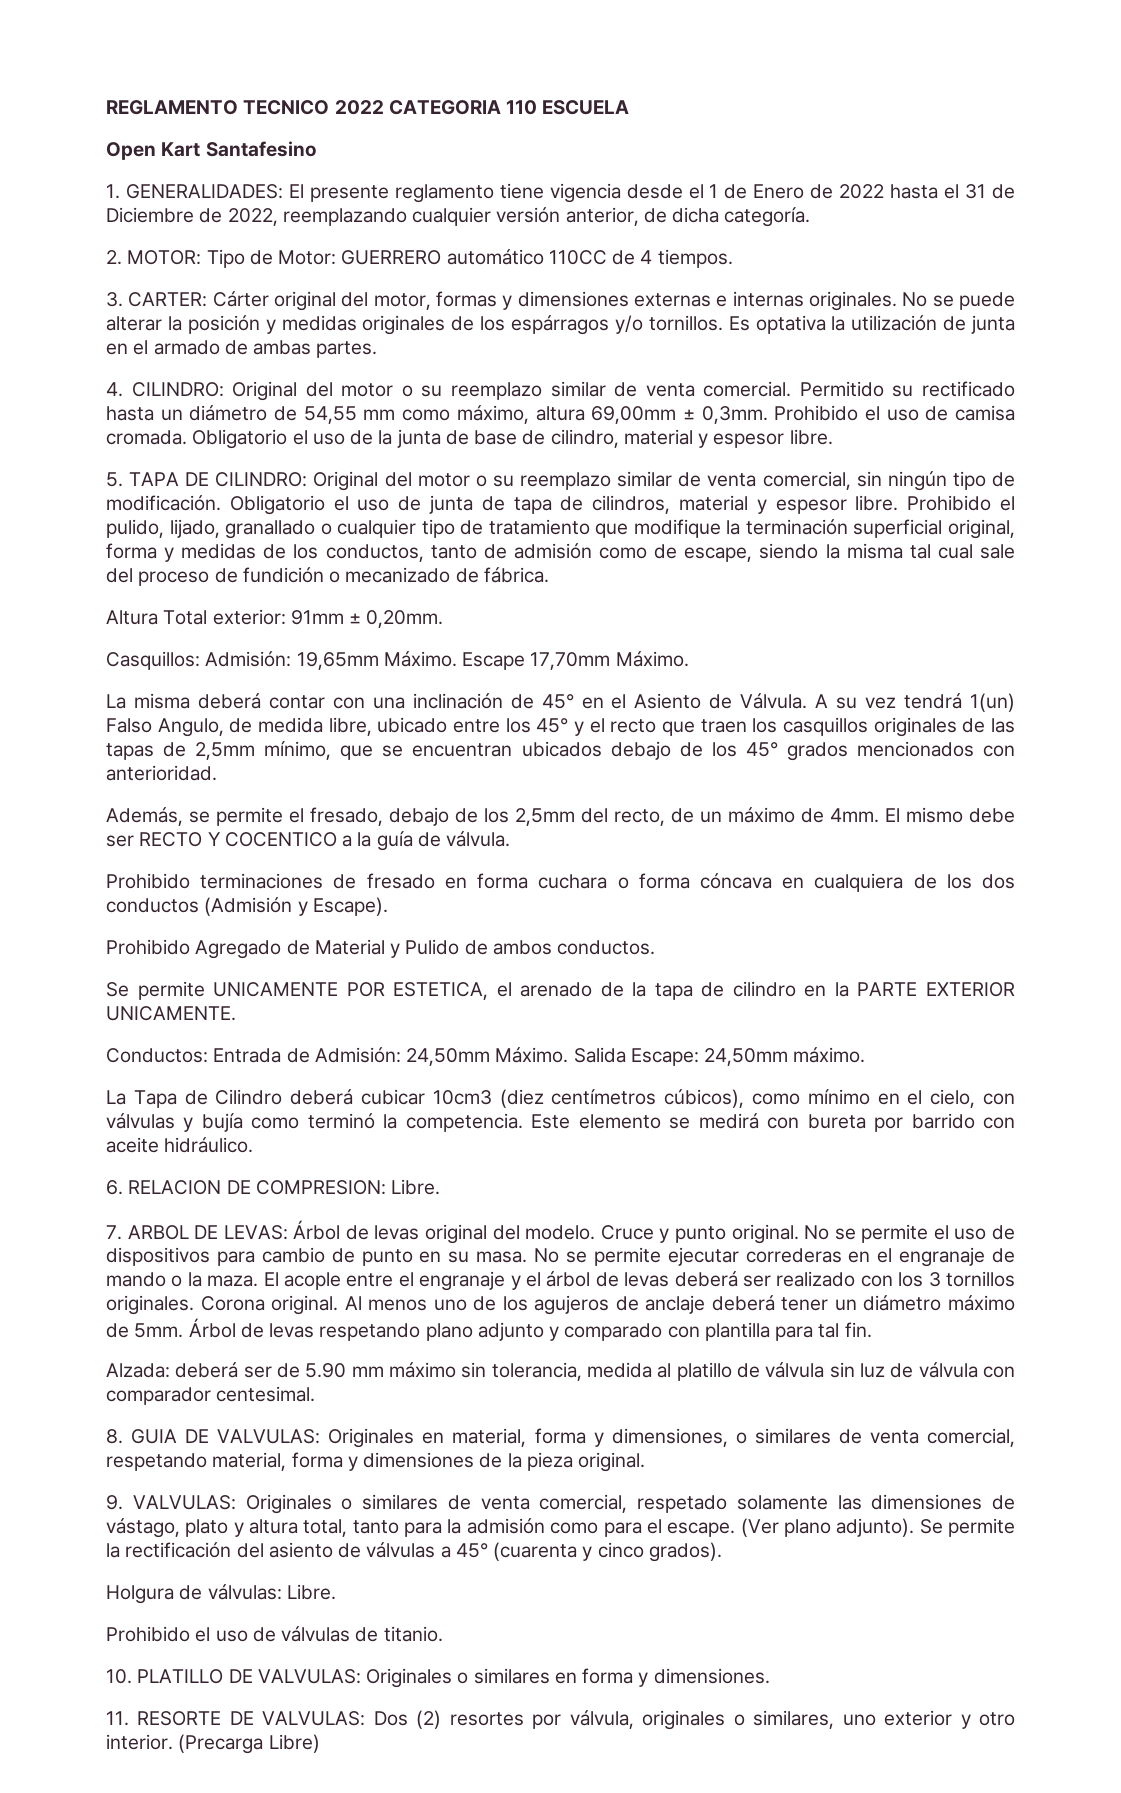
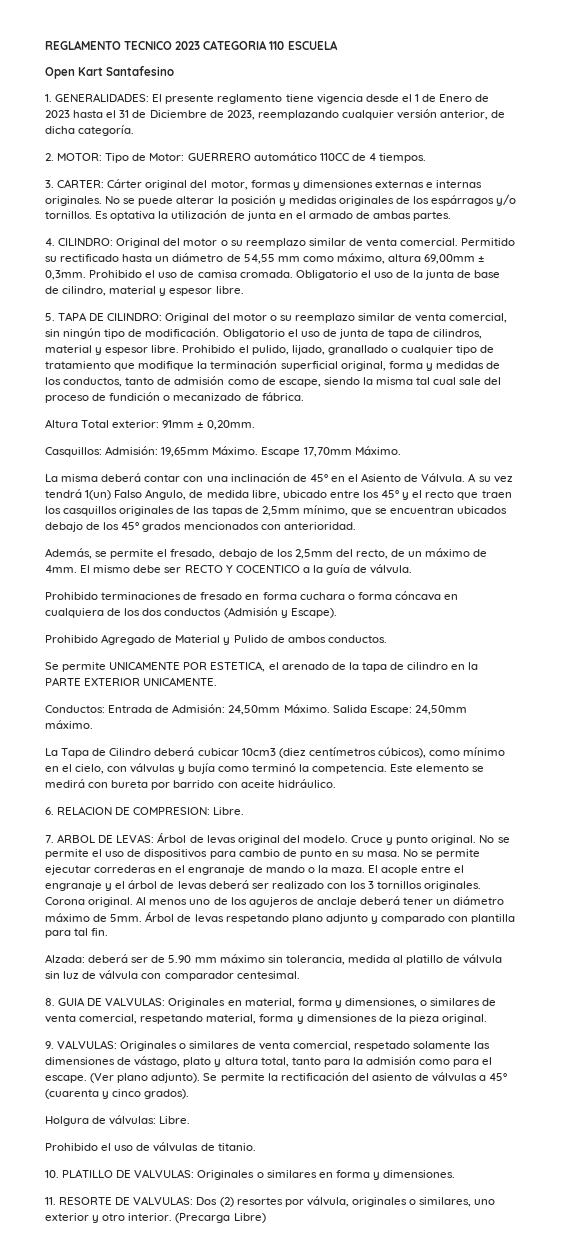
[334,100,384,115] 2022 -> [175,41,201,50] 2023
[839,184,885,199] 2022 -> [45,110,70,118] 2023
[227,208,278,226] 2022, -> [226,110,255,120] 2023,

